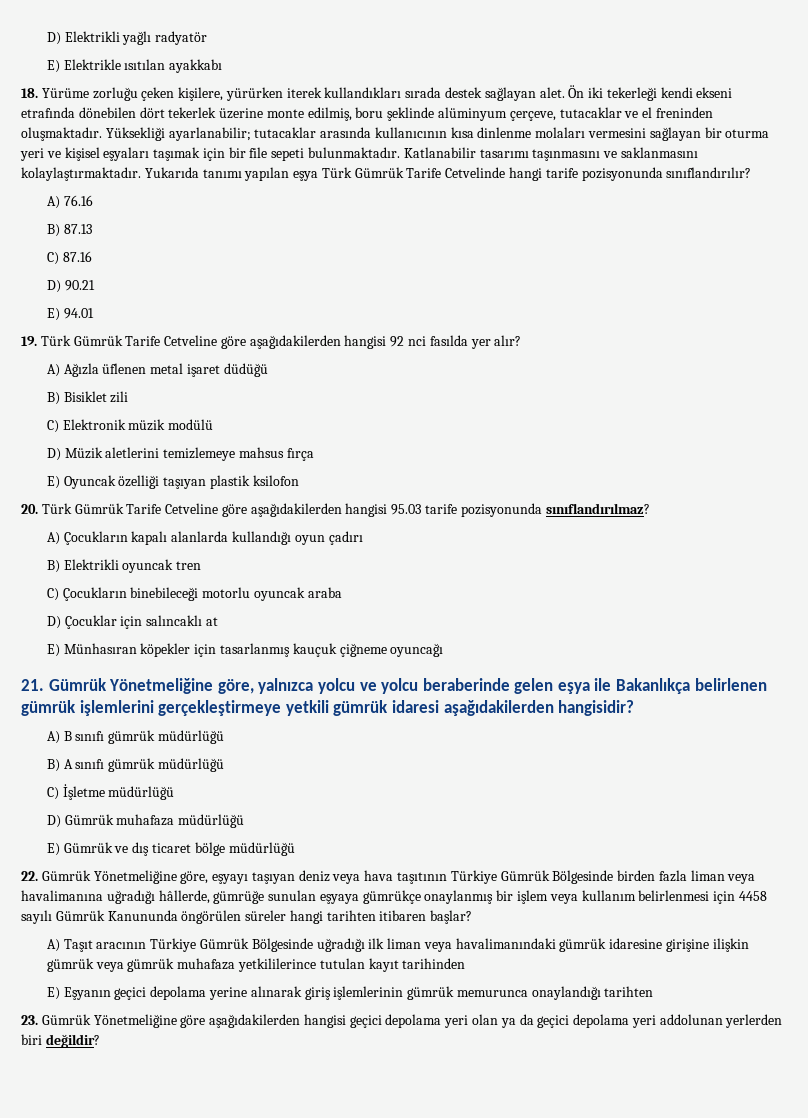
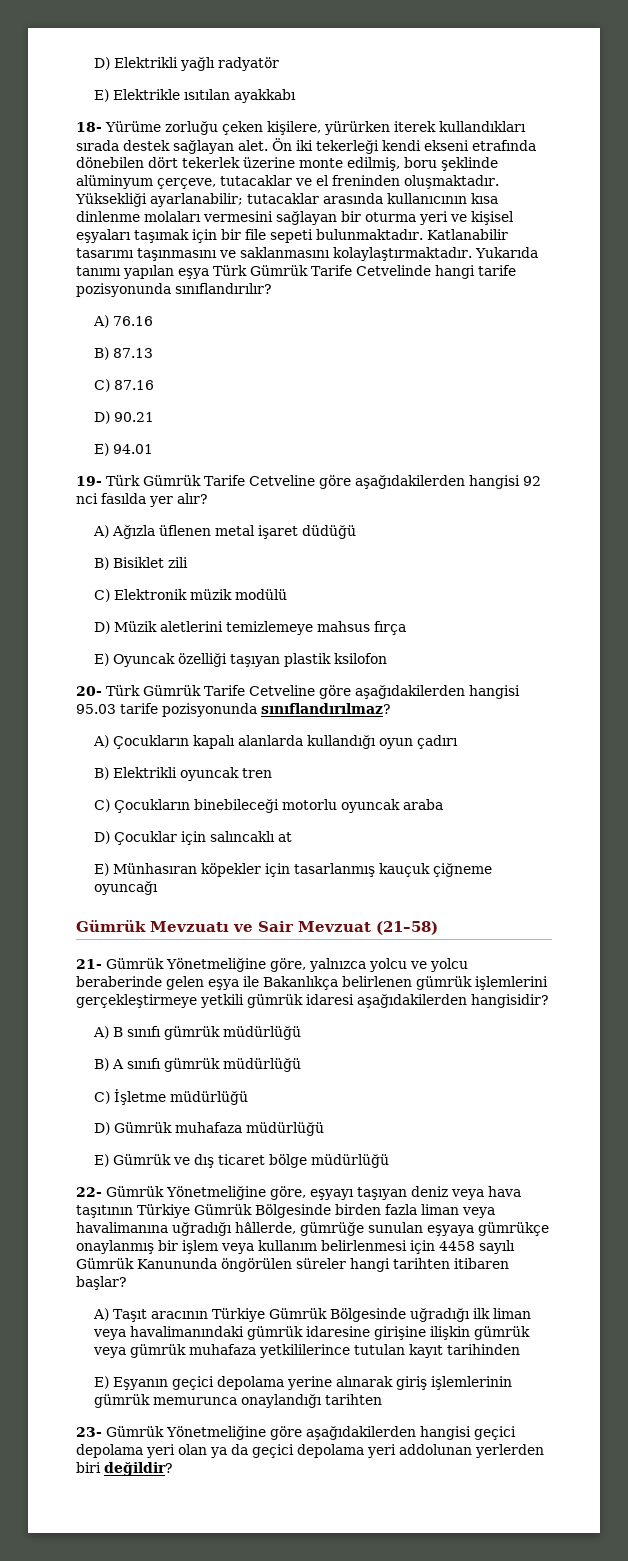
[21,88,38,98] 18. -> [76,122,102,132] 18-
[21,336,37,346] 19. -> [76,476,102,486] 19-
[21,504,38,514] 20. -> [76,686,102,696] 20-
[21,679,44,691] 21. -> [76,920,438,935] [76,959,102,969] Gümrük Mevzuatı ve Sair Mevzuat (21–58) // 21-
[21,871,38,881] 22. -> [76,1187,102,1197] 22-
[21,1015,38,1025] 23. -> [76,1427,102,1437] 23-

